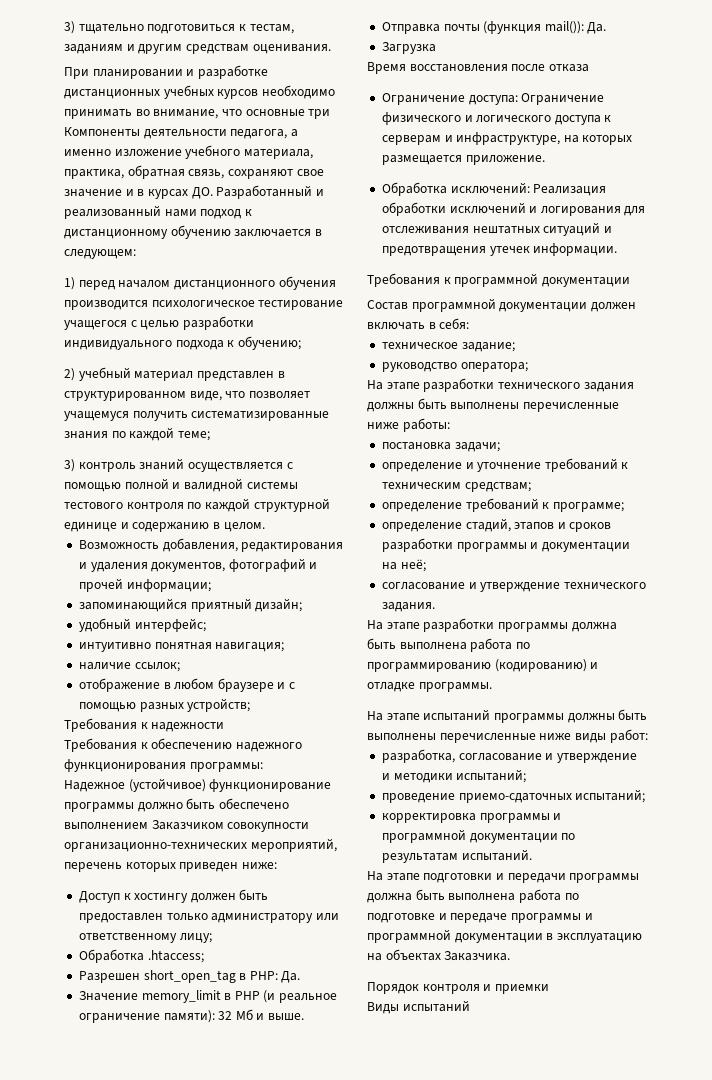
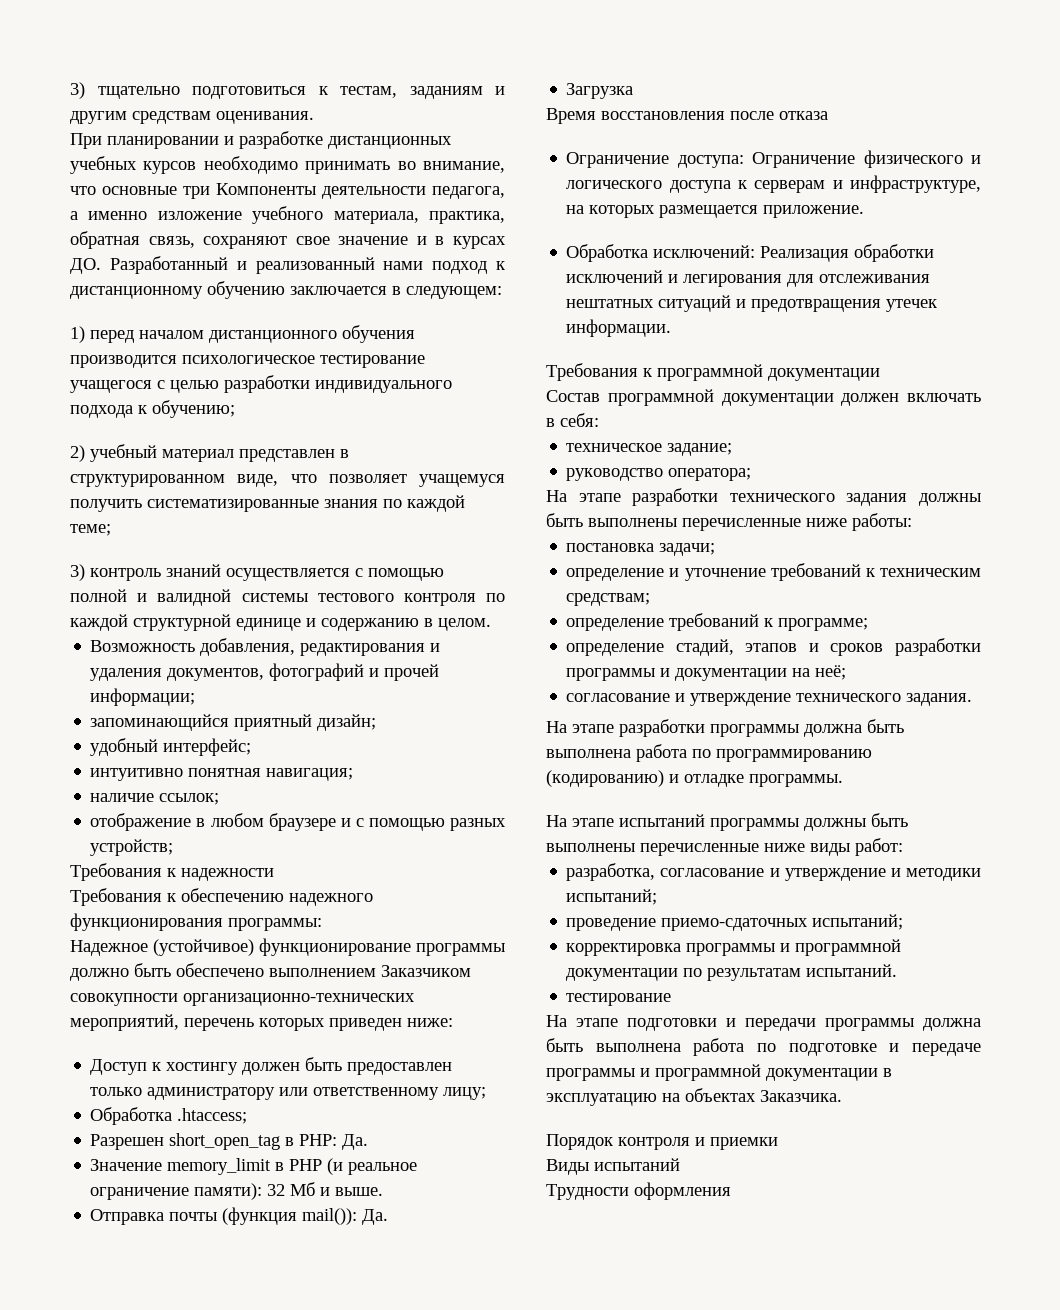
[540,206,621,216] логирования -> [683,274,783,287] легирования
(532, 855) none -> [566,993,672,1006] // тестирование
(470, 1006) none -> [546,1182,731,1200] // Трудности оформления

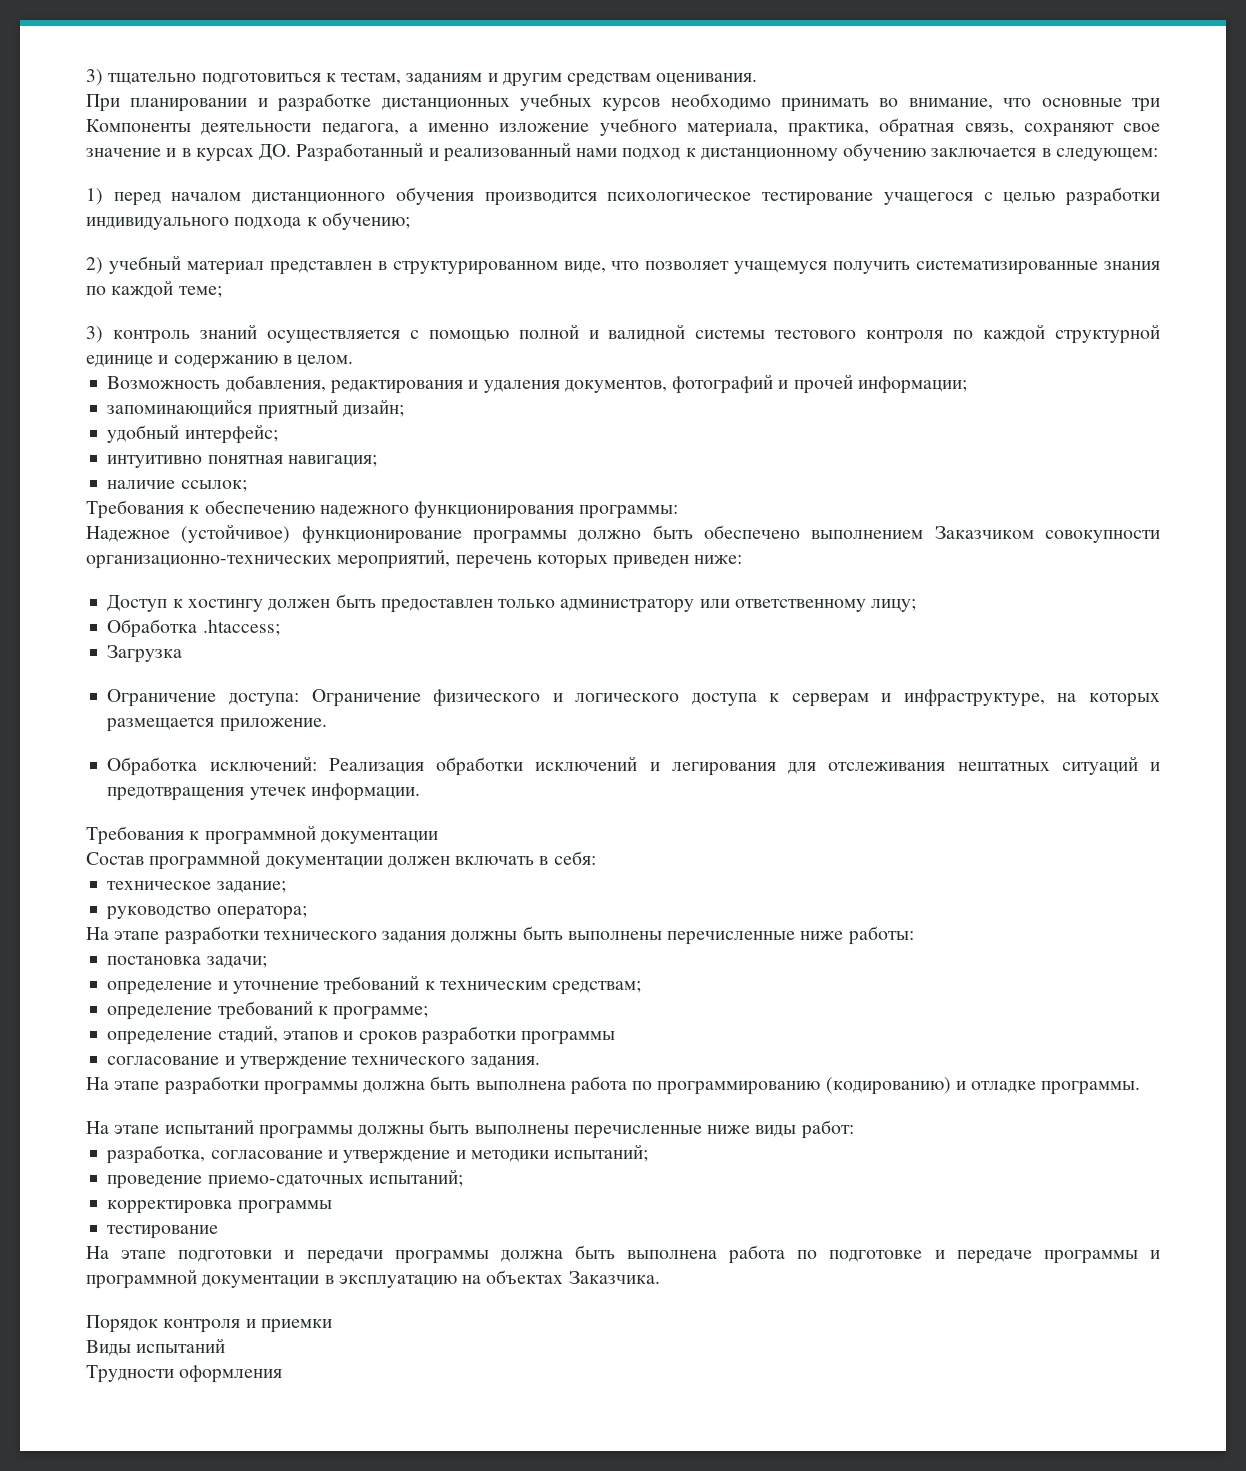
[90,813,506,831] [90,839,174,856] [70,863,274,881] // отображение в любом браузере и с помощью разных устройств; // Требования к надежности -> (247, 486) none
[90,1133,369,1150] [90,1158,418,1175] [90,1182,384,1200] [90,1207,389,1225] [566,83,634,99] [546,108,828,124] Разрешен short_open_tag в PHP: Да. // Значение memory_limit в PHP (и реальное ограничение памяти): 32 Mб и выше. // Отправка почты (функция mail()): Да. // Загрузка // Время восстановления после отказа -> [107,645,183,663] Загрузка
[660,665,847,681] и документации на неё; -> (616, 1038) none
[780,939,902,956] [566,964,898,981] и программной документации по результатам испытаний. -> (332, 1207) none

